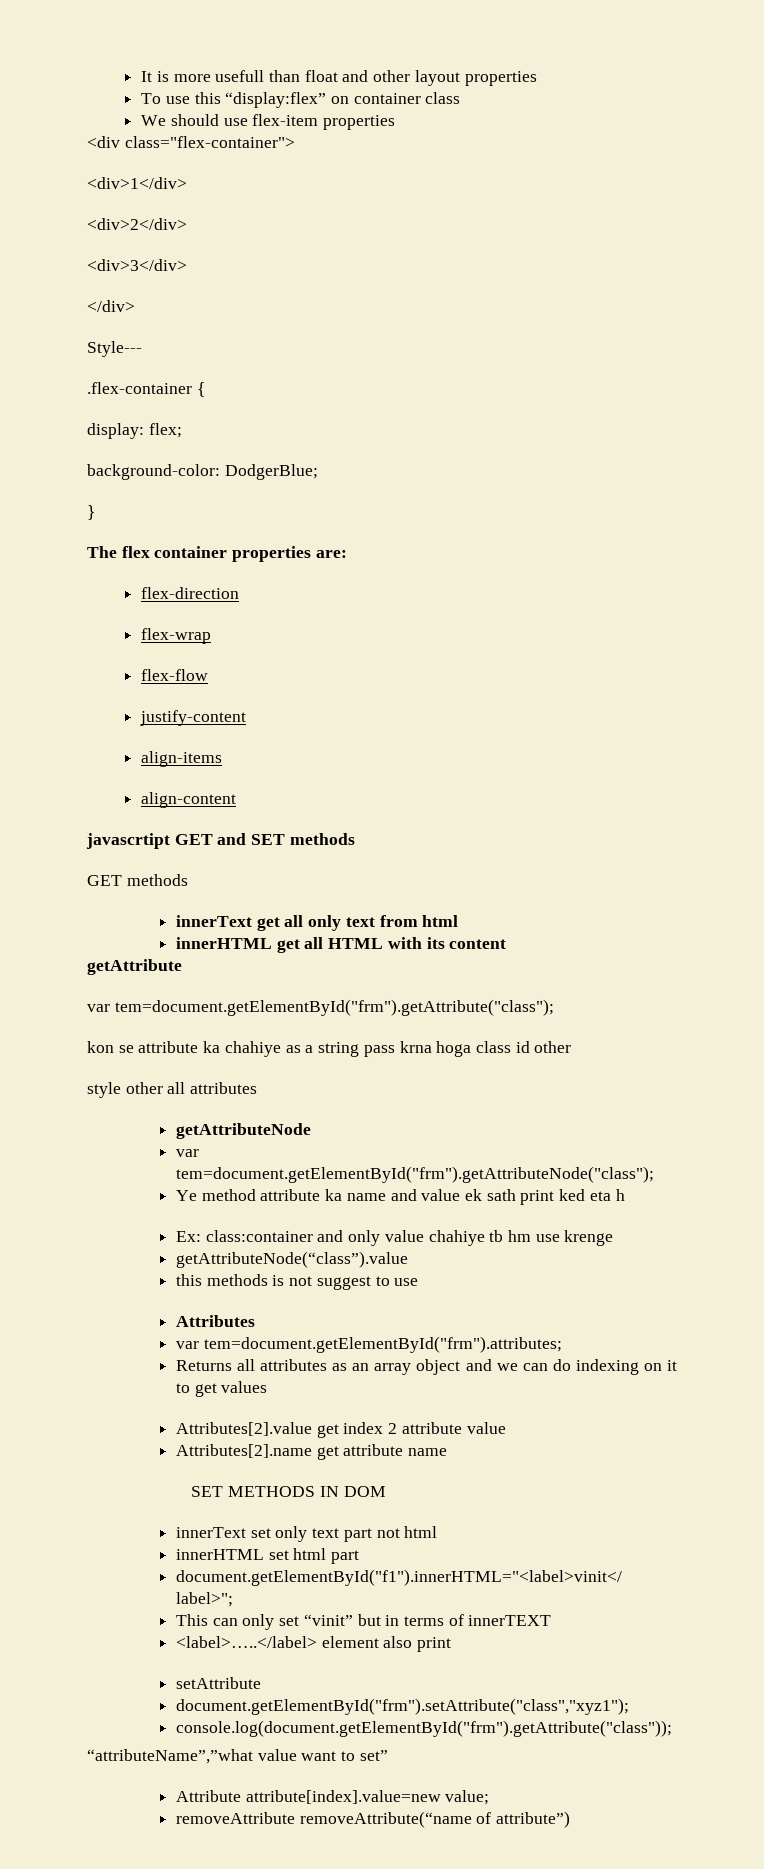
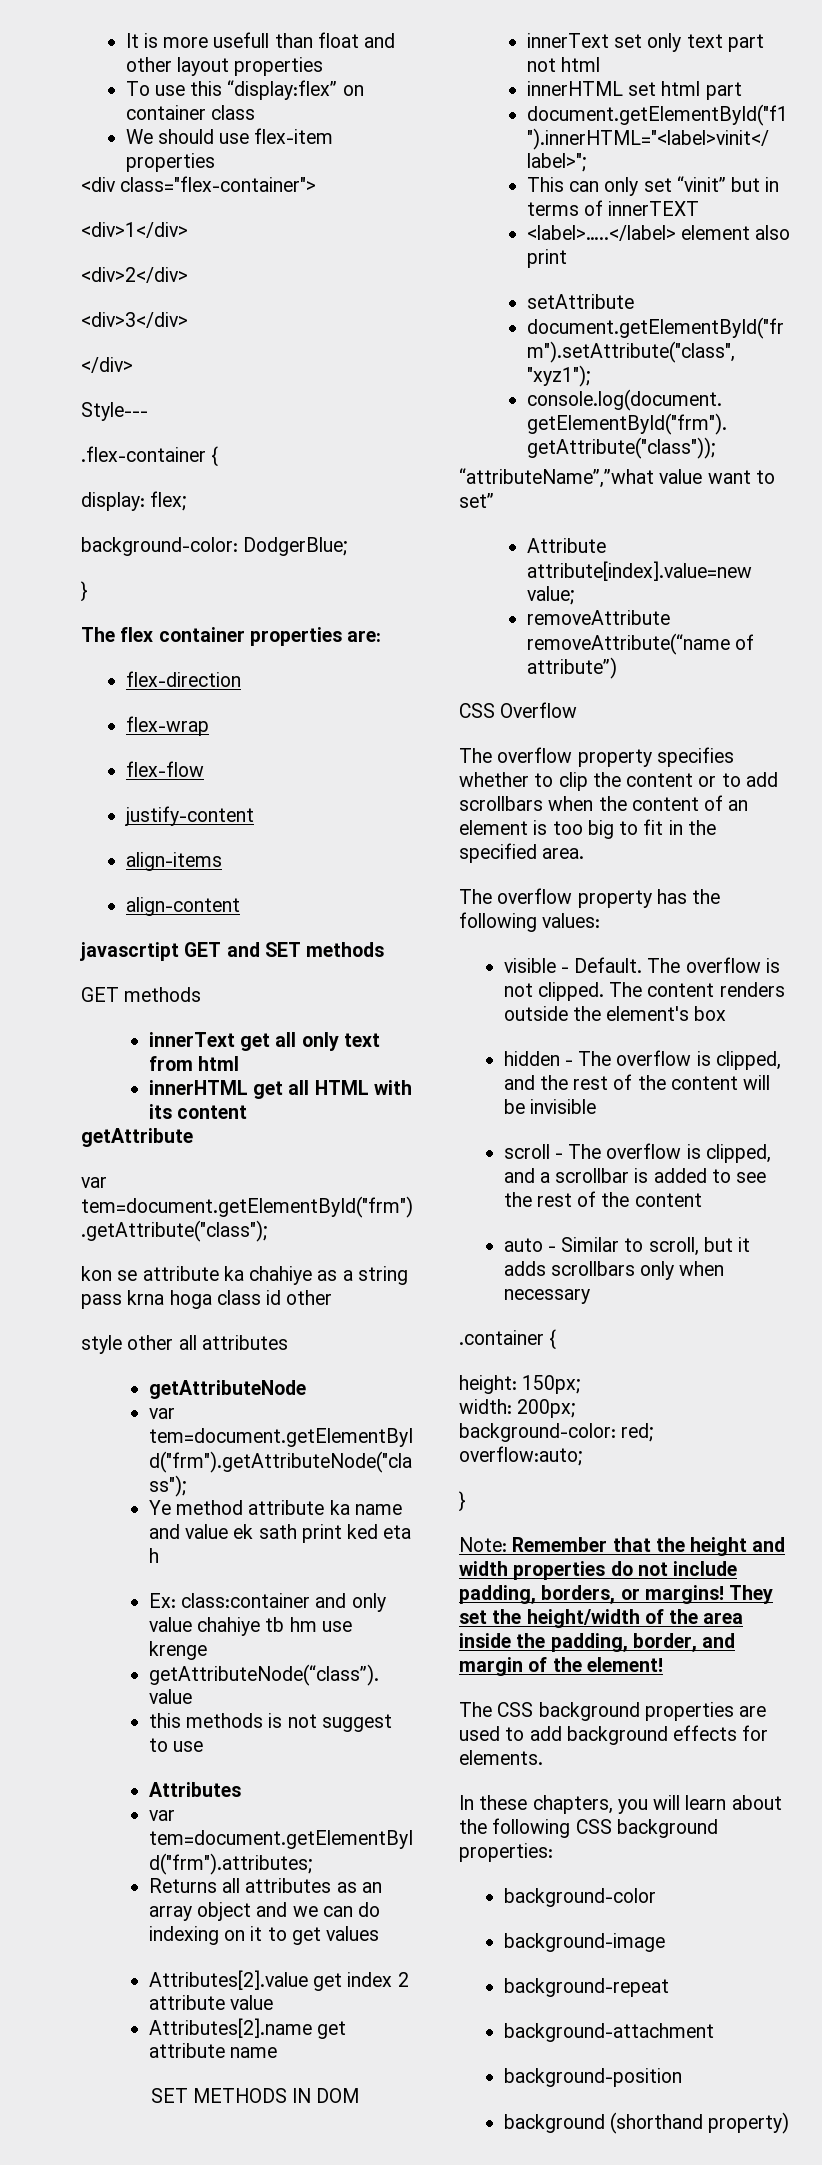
(571, 1819) none -> [459,702,578,718] [459,747,734,767] [459,772,778,791] [459,795,749,811] [459,819,716,839] [459,843,585,863] [459,888,721,908] [459,912,601,932] [503,957,780,973] [503,982,785,1001] [503,1006,727,1021] [503,1050,781,1070] [503,1074,771,1090] [503,1099,596,1114] [503,1143,771,1163] [503,1168,767,1183] [503,1191,702,1207] [503,1237,751,1256] [503,1261,725,1280] [503,1289,590,1304] [459,1329,557,1350] [459,1375,581,1394] [459,1399,576,1418] [459,1423,654,1442] [459,1446,582,1466] [459,1491,466,1512] [459,1537,786,1556] [459,1561,738,1580] [459,1585,774,1604] [459,1609,744,1628] [459,1633,736,1652] [459,1657,663,1676] [459,1702,767,1721] [459,1725,769,1745] [459,1750,543,1765] [459,1795,782,1814] [459,1818,718,1838] [459,1843,553,1862] [503,1888,656,1907] [503,1933,665,1952] [503,1978,669,1997] [503,2023,714,2042] [503,2068,682,2087] [503,2112,790,2134] // CSS Overflow // The overflow property specifies whether to clip the content or to add scrollbars when the content of an element is too big to fit in the specified area. // The overflow property has the following values: // visible - Default. The overflow is not clipped. The content renders outside the element's box // hidden - The overflow is clipped, and the rest of the content will be invisible // scroll - The overflow is clipped, and a scrollbar is added to see the rest of the content // auto - Similar to scroll, but it adds scrollbars only when necessary // .container { // height: 150px; // width: 200px; // background-color: red; // overflow:auto; // } // Note: Remember that the height and width properties do not include padding, borders, or margins! They set the height/width of the area inside the padding, border, and margin of the element! // The CSS background properties are used to add background effects for elements. // In these chapters, you will learn about the following CSS background properties: // background-color // background-image // background-repeat // background-attachment // background-position // background (shorthand property)

